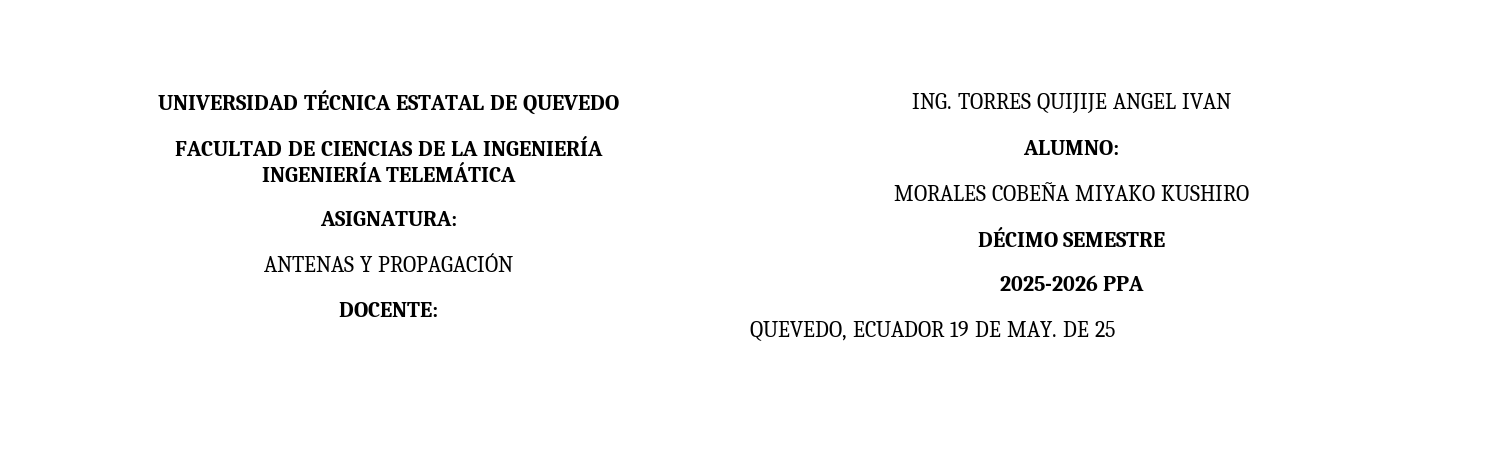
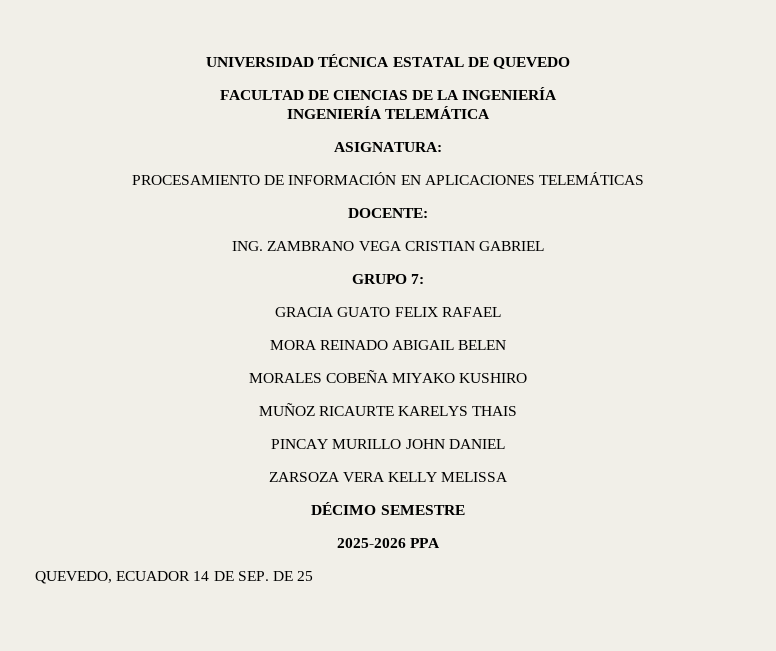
[264,253,513,272] [339,302,438,317] [912,93,1231,113] [1023,140,1119,155] [894,182,1249,201] ANTENAS Y PROPAGACIÓN // DOCENTE: // ING. TORRES QUIJIJE ANGEL IVAN // ALUMNO: // MORALES COBEÑA MIYAKO KUSHIRO -> [132,172,644,185] [348,208,428,218] [232,241,544,251] [351,274,425,284] [275,307,501,317] [269,340,507,350] [248,370,528,383] [258,403,518,416] [271,439,505,449] [268,472,509,482] PROCESAMIENTO DE INFORMACIÓN EN APLICACIONES TELEMÁTICAS // DOCENTE: // ING. ZAMBRANO VEGA CRISTIAN GABRIEL // GRUPO 7: // GRACIA GUATO FELIX RAFAEL // MORA REINADO ABIGAIL BELEN // MORALES COBEÑA MIYAKO KUSHIRO // MUÑOZ RICAURTE KARELYS THAIS // PINCAY MURILLO JOHN DANIEL // ZARSOZA VERA KELLY MELISSA
[949,321,1057,337] 19 DE MAY. -> [193,571,269,581] 14 DE SEP.

